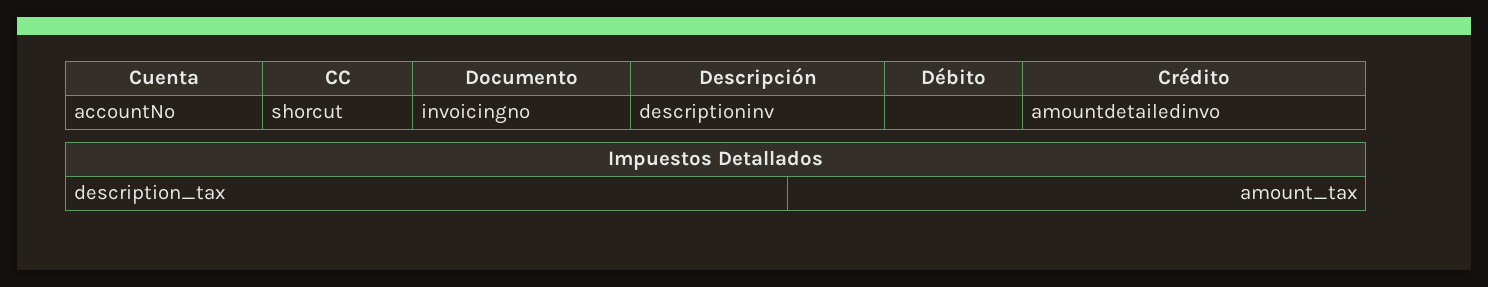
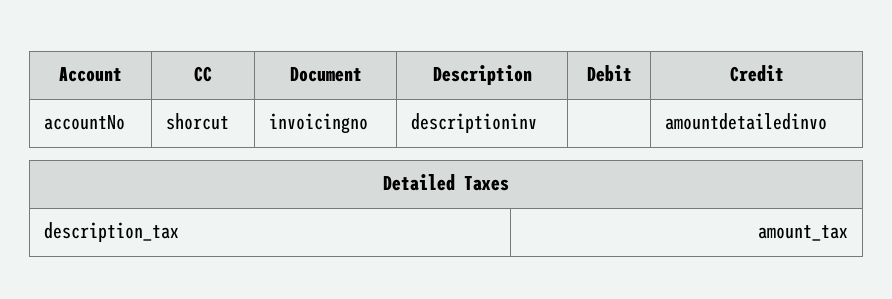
[129,70,199,85] Cuenta -> [59,67,122,82] Account
[464,70,578,85] [698,67,817,89] [921,67,986,85] [1158,67,1230,85] Documento | Descripción | Débito | Crédito -> [289,67,362,82] [432,65,532,85] [586,65,632,82] [729,65,784,82] Document | Description | Debit | Credit
[608,150,823,170] Impuestos Detallados -> [383,174,509,191] Detailed Taxes

